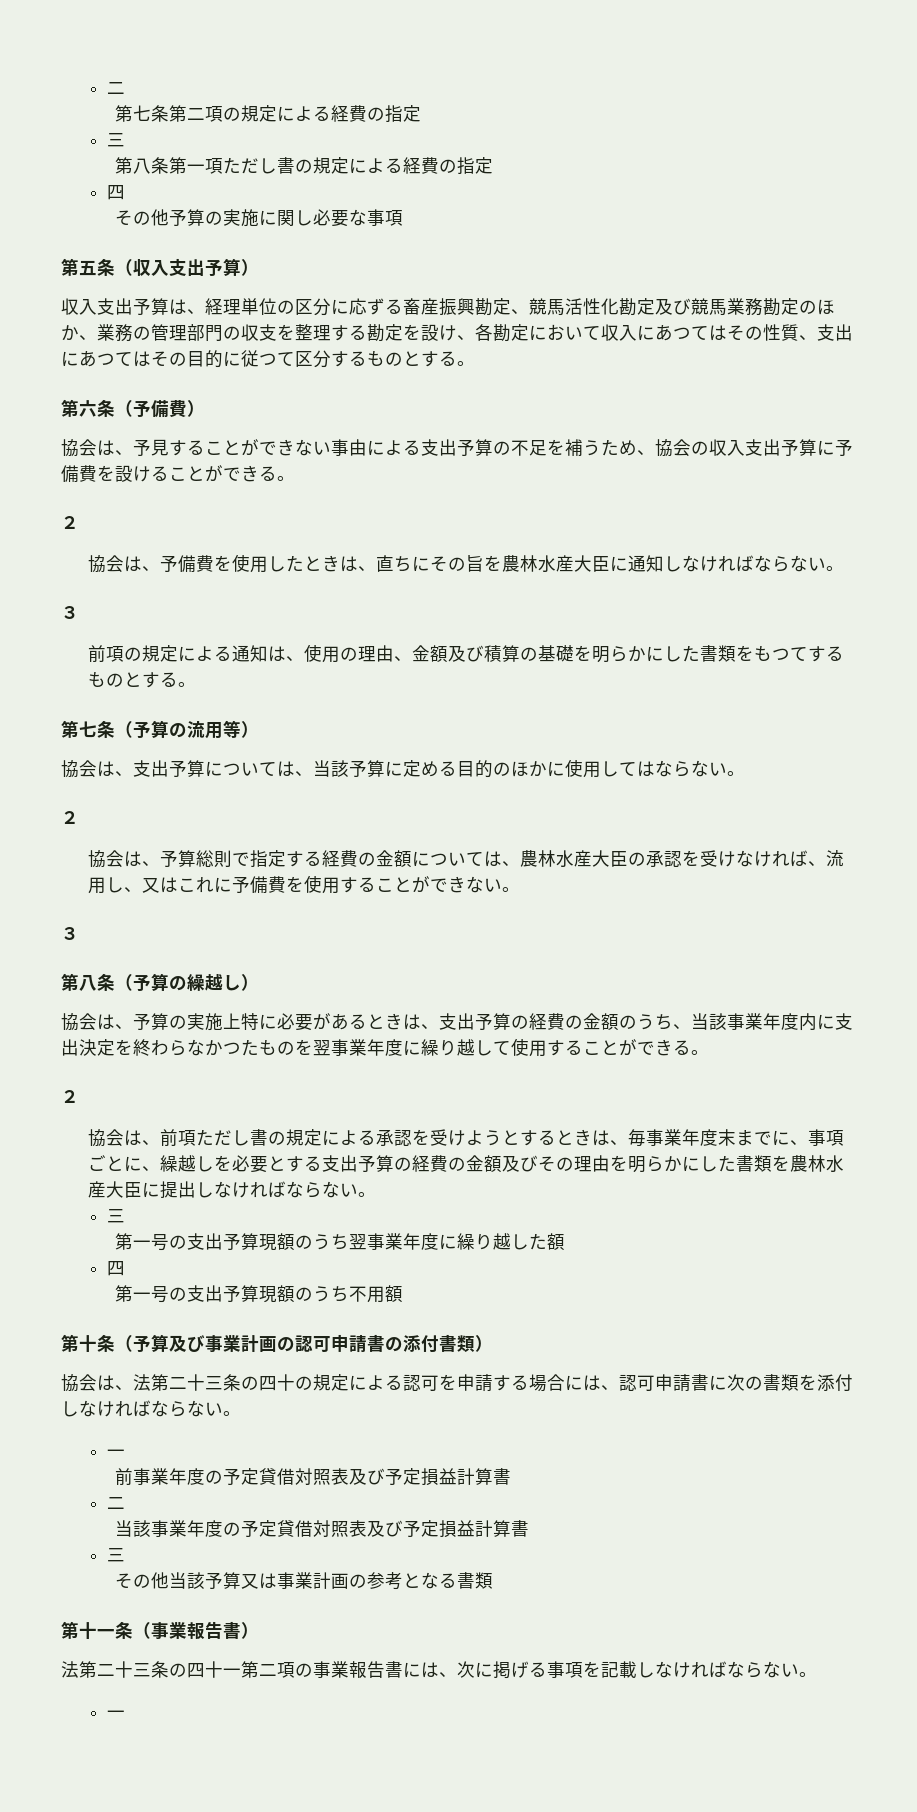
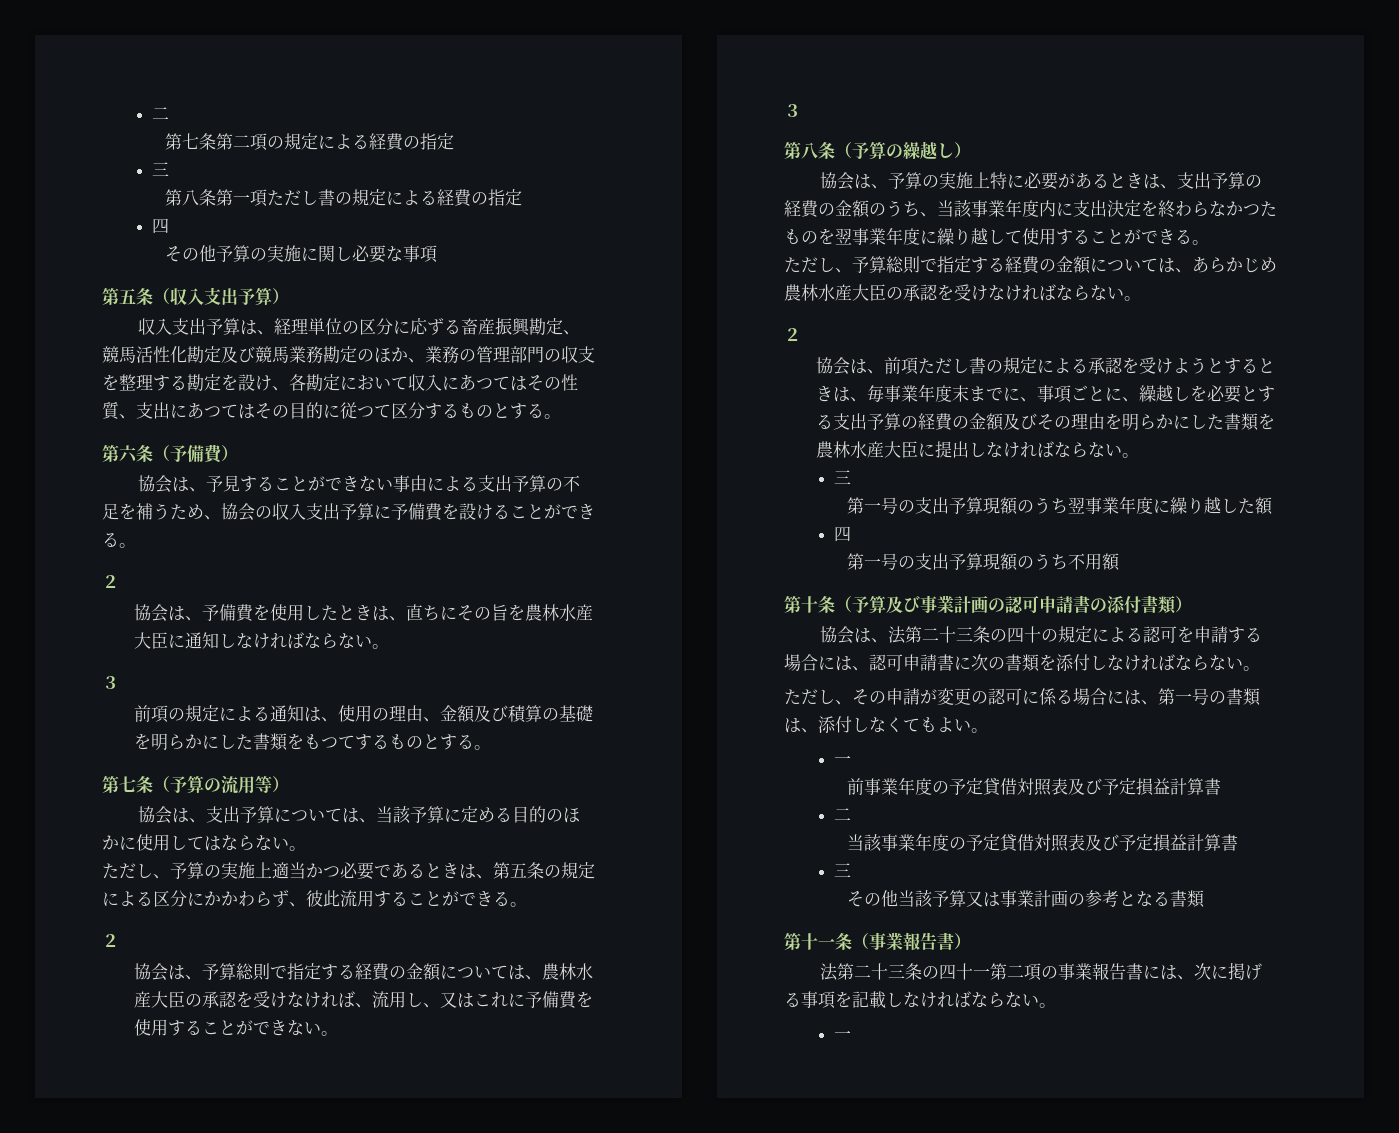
(745, 773) none -> [102,862,595,880] [102,890,527,907] // ただし、予算の実施上適当かつ必要であるときは、第五条の規定による区分にかかわらず、彼此流用することができる。
(709, 1052) none -> [784,256,1277,274] [784,284,1141,301] // ただし、予算総則で指定する経費の金額については、あらかじめ農林水産大臣の承認を受けなければならない。
(241, 1413) none -> [784,688,1261,706] [784,716,988,733] // ただし、その申請が変更の認可に係る場合には、第一号の書類は、添付しなくてもよい。

